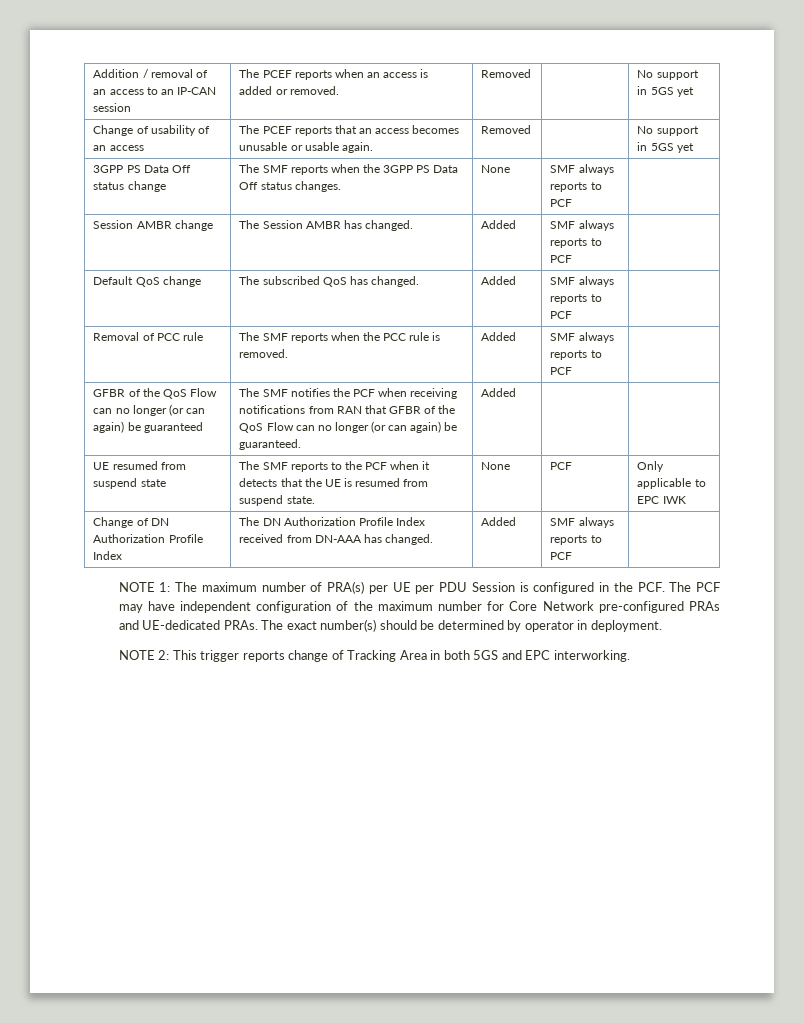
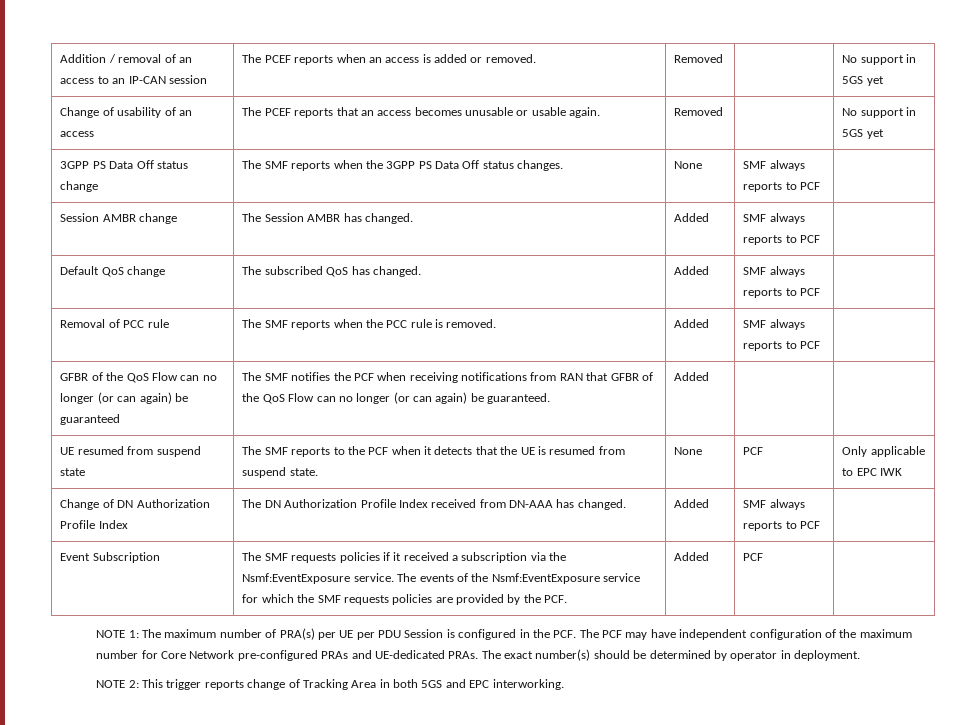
(573, 556) none -> [60,552,160,563] [242,552,567,563] [242,573,641,584] [242,594,568,605] [674,552,710,561] [743,553,764,561] // Event Subscription | The SMF requests policies if it received a subscription via the Nsmf:EventExposure service. The events of the Nsmf:EventExposure service for which the SMF requests policies are provided by the PCF. | Added | PCF |

